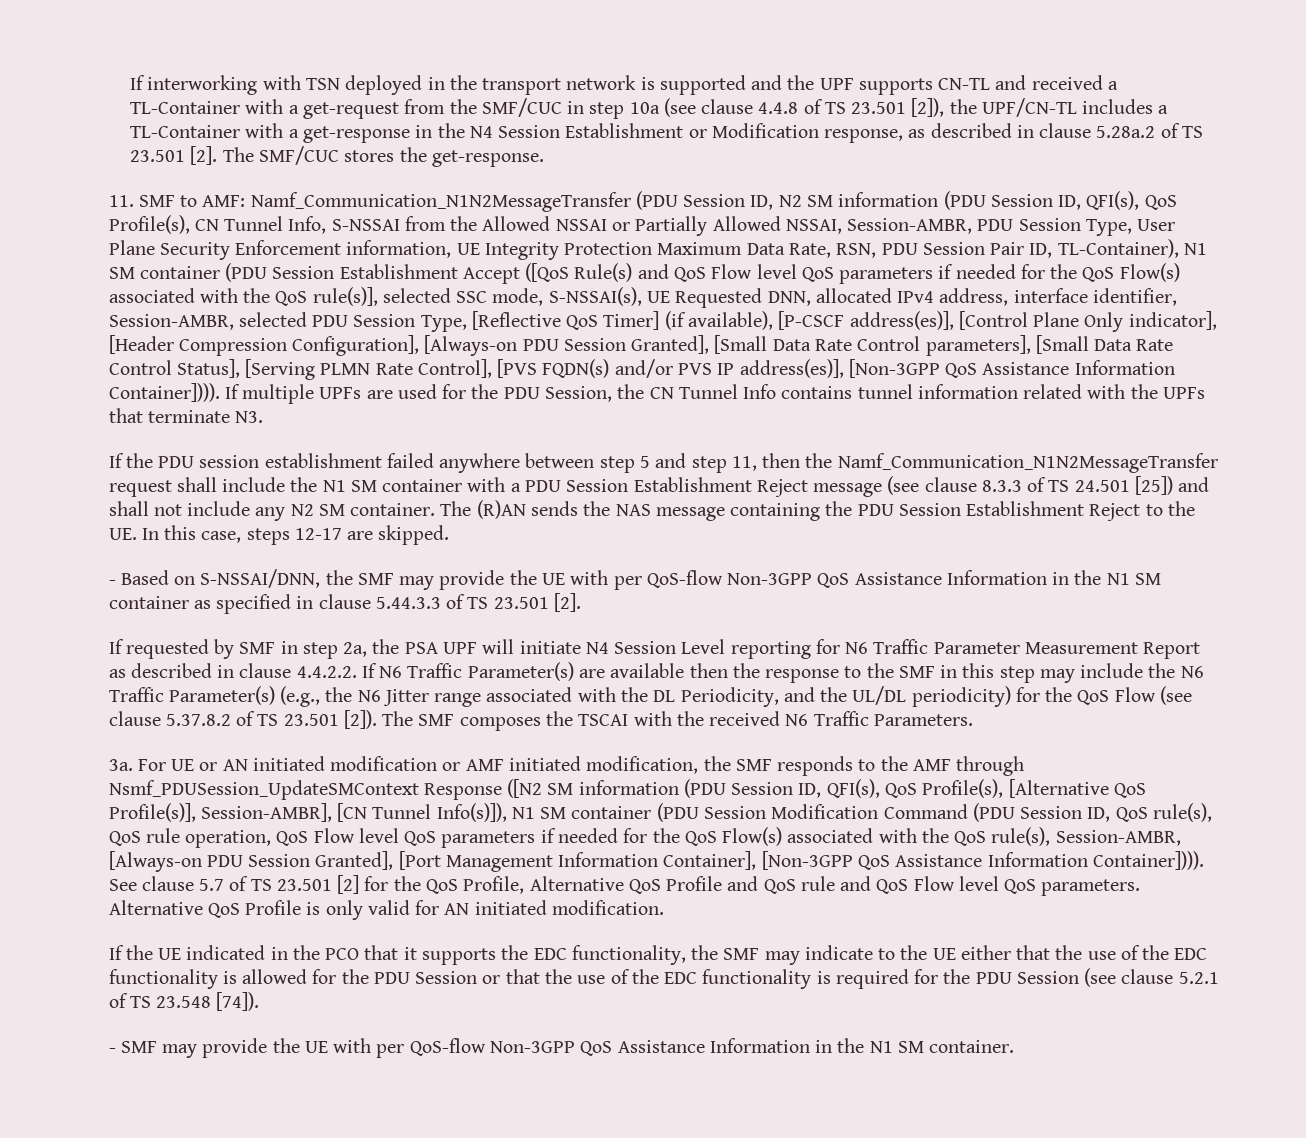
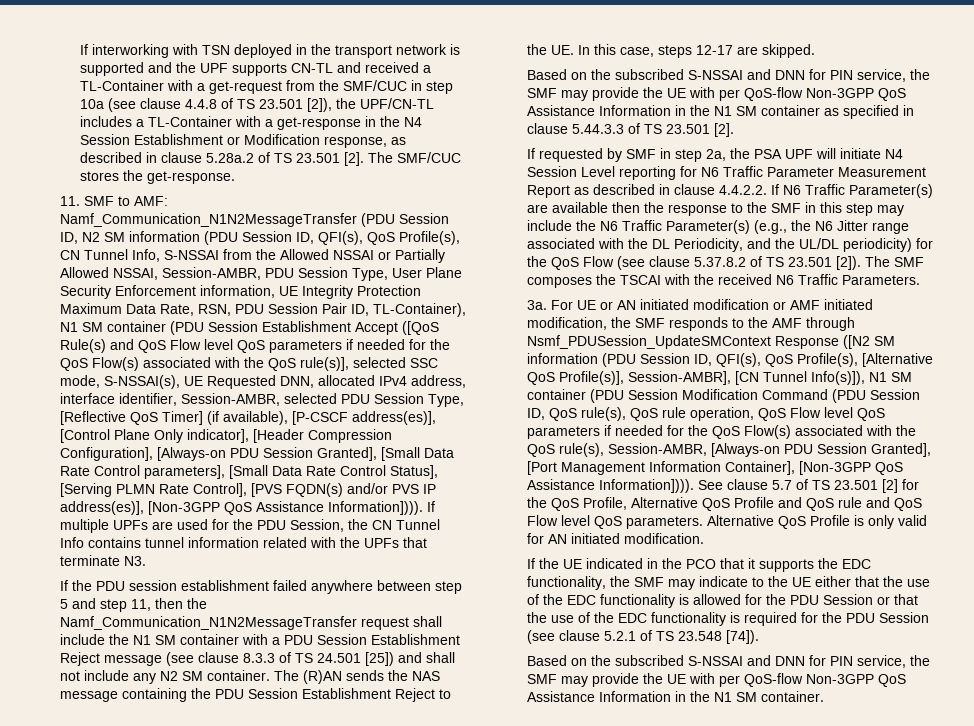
[1074,360,1175,375] [108,383,220,402] Information Container]))). -> [327,501,423,515] Information]))).
[108,569,321,588] - Based on S-NSSAI/DNN, -> [526,69,906,82] Based on the subscribed S-NSSAI and DNN for PIN service,
[987,851,1204,870] Information Container]))). -> [598,479,694,493] Information]))).
[108,1048,116,1053] - -> [526,655,930,668] Based on the subscribed S-NSSAI and DNN for PIN service, the

